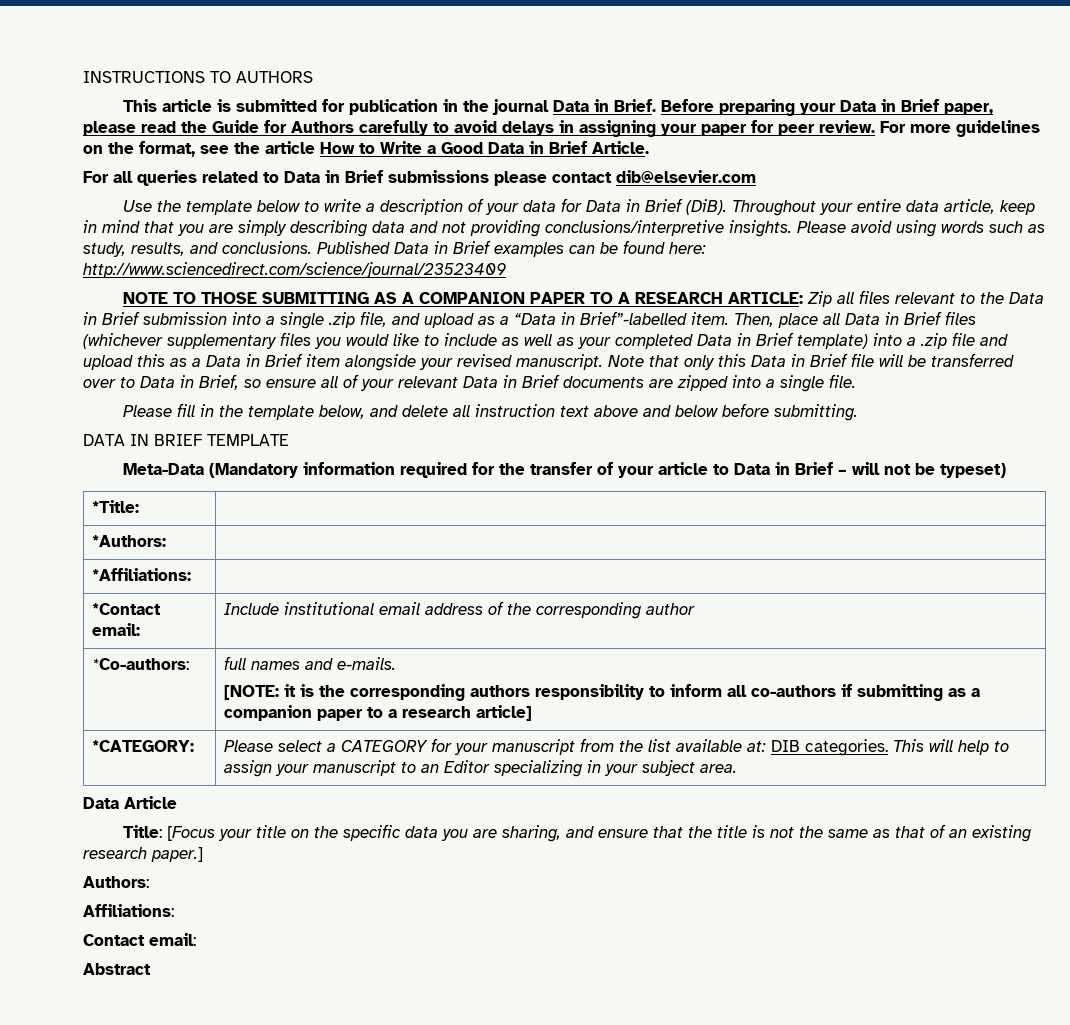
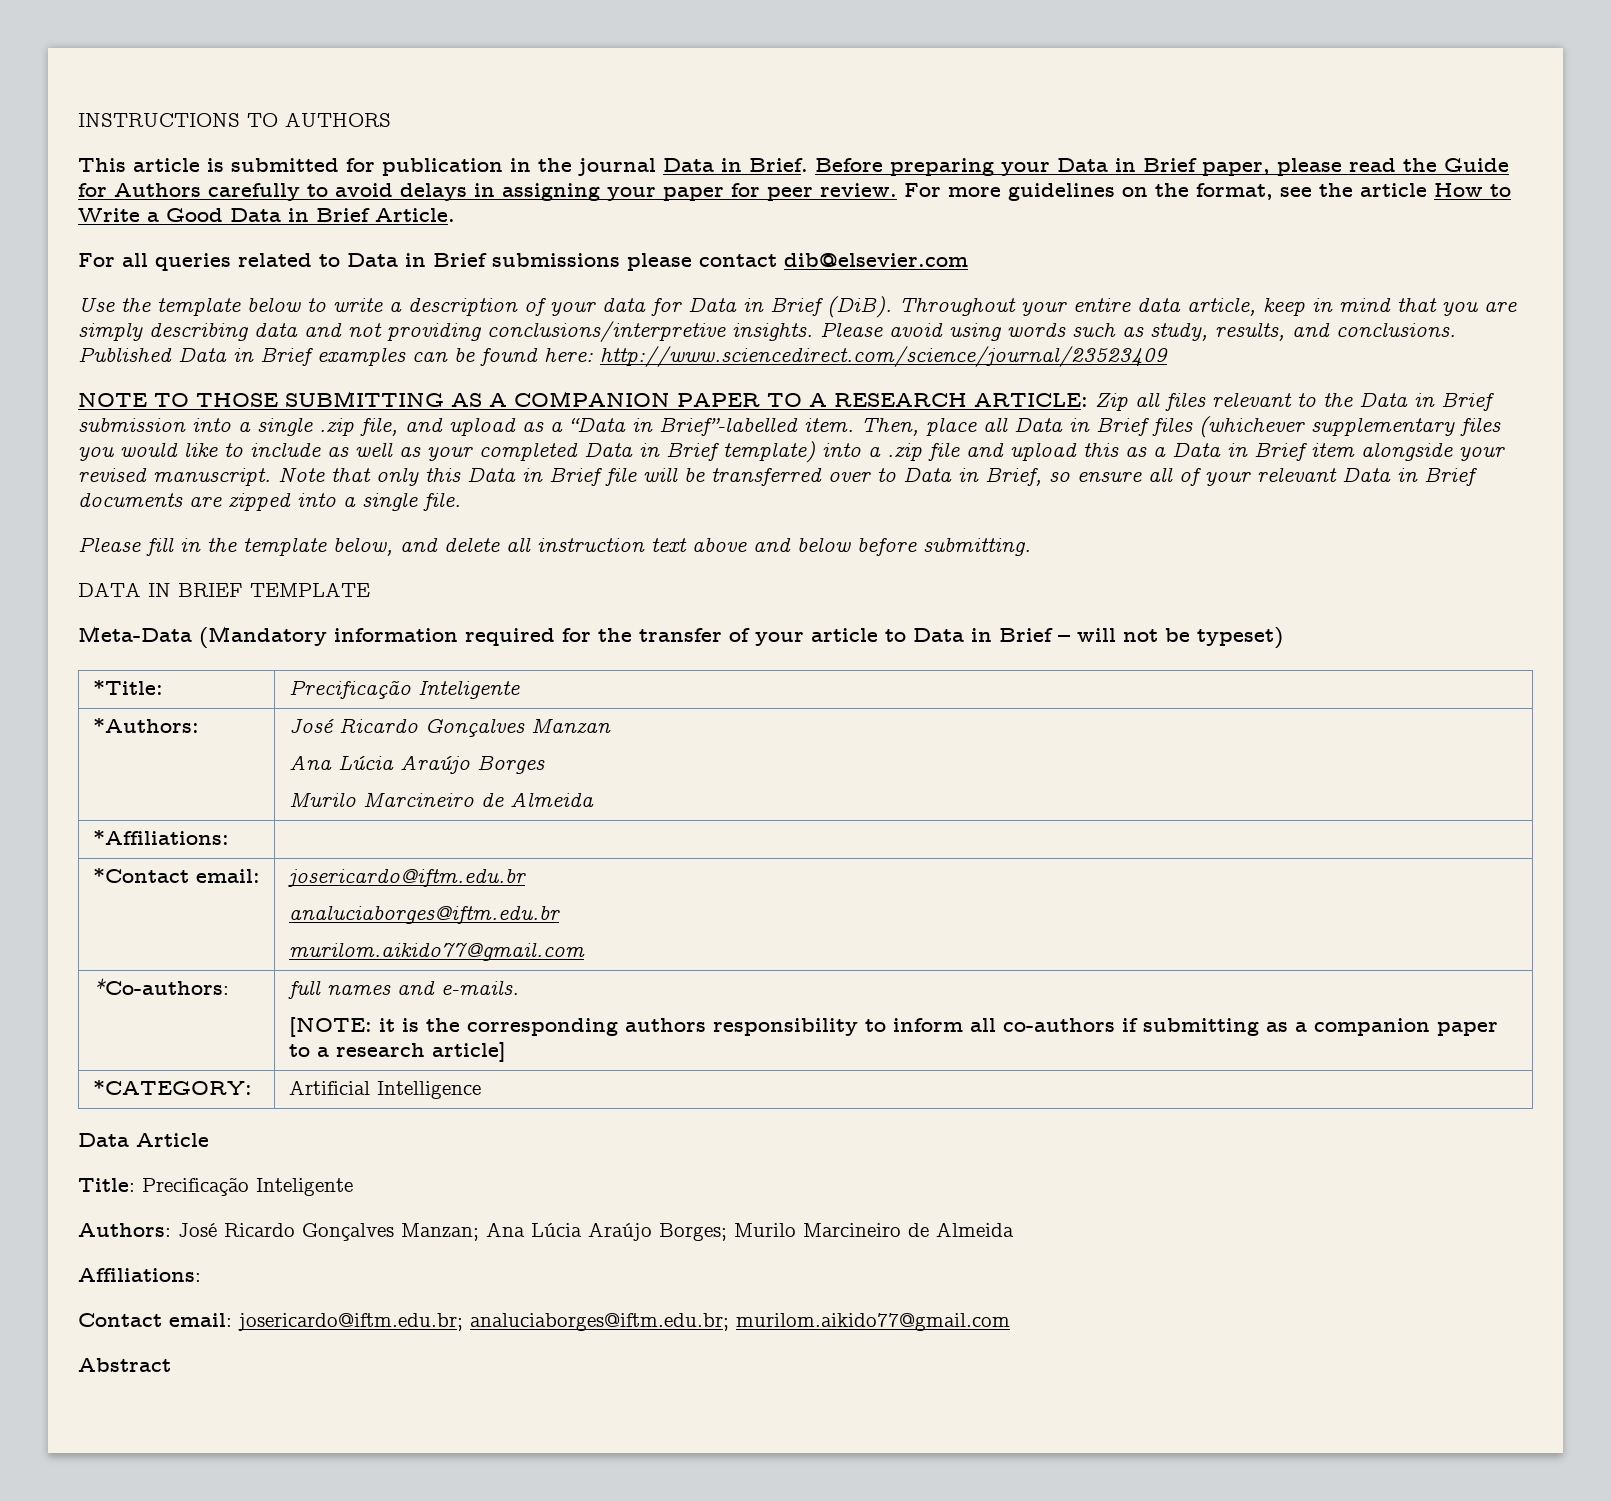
(140, 506) none -> [288,680,520,699] Precificação Inteligente
[92,568,192,581] [92,603,162,615] [92,623,141,636] [224,601,696,619] // *Affiliations: | // *Contact email: | Include institutional email address of the corresponding author -> [288,718,611,737] [288,755,545,774] [288,792,594,807] [92,830,229,845] [92,868,260,883] [287,868,526,887] [288,905,560,924] [288,942,585,961] José Ricardo Gonçalves Manzan // Ana Lúcia Araújo Borges // Murilo Marcineiro de Almeida // *Affiliations: | // *Contact email: | josericardo@iftm.edu.br // analuciaborges@iftm.edu.br // murilom.aikido77@gmail.com
[224,738,1010,756] [224,760,738,777] [83,796,177,809] [123,824,1032,842] [83,847,203,862] [83,876,149,888] Please select a CATEGORY for your manuscript from the list available at: DIB categories. This will help to assign your manuscript to an Editor specializing in your subject area. // Data Article // Title: [Focus your title on the specific data you are sharing, and ensure that the title is not the same as that of an existing research paper.] // Authors: -> [288,1080,481,1099] [78,1133,209,1147] [78,1177,353,1196] [78,1222,1014,1241] Artificial Intelligence // Data Article // Title: Precificação Inteligente // Authors: José Ricardo Gonçalves Manzan; Ana Lúcia Araújo Borges; Murilo Marcineiro de Almeida
(196, 939) none -> [238,1313,1010,1331] josericardo@iftm.edu.br; analuciaborges@iftm.edu.br; murilom.aikido77@gmail.com

